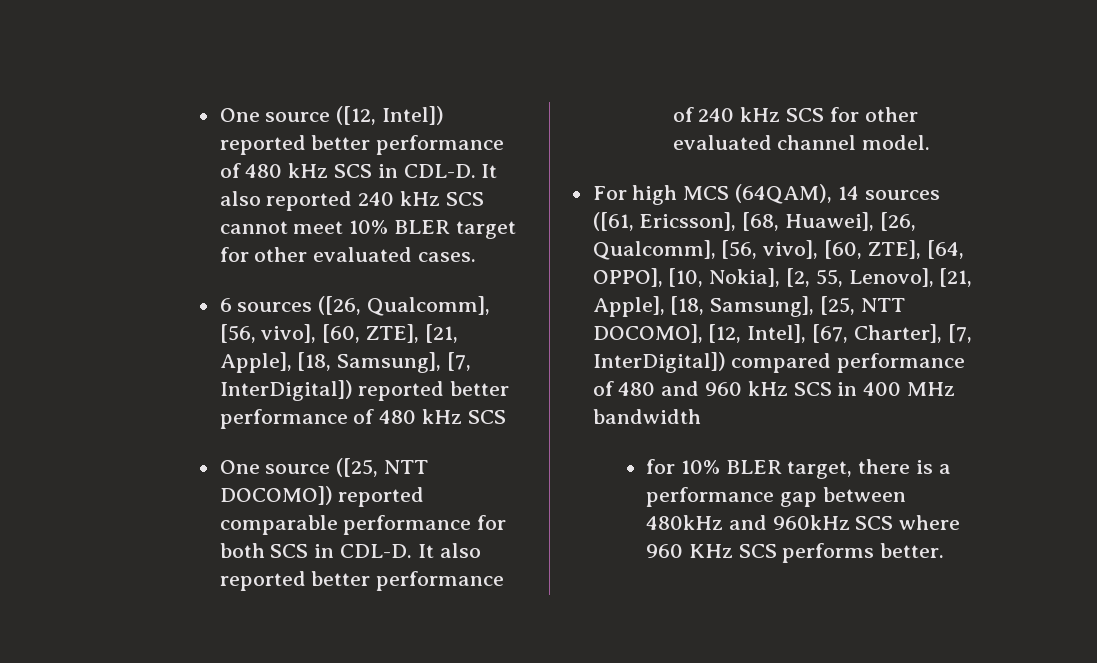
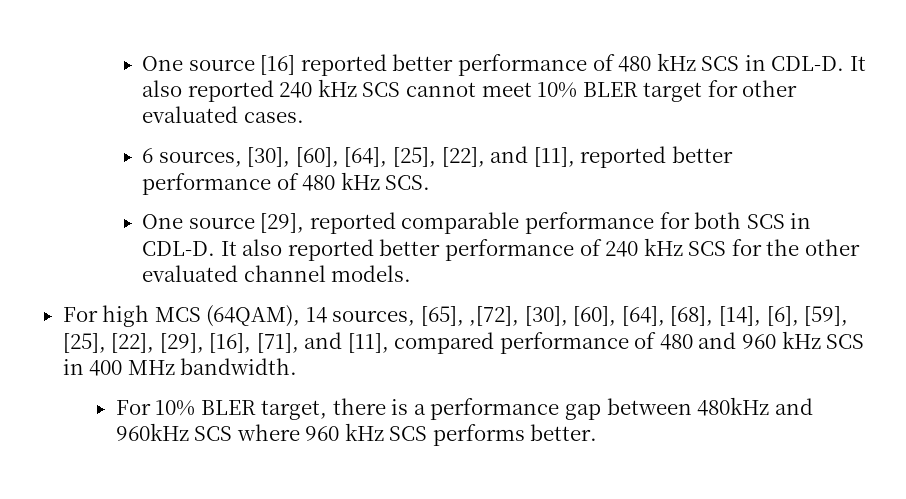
[219,106,445,125] One source ([12, Intel]) -> [142,55,296,75] One source [16]
[237,296,491,316] [219,324,458,343] [219,352,472,373] [219,380,510,401] [219,409,506,429] [219,458,429,477] [219,486,333,505] sources ([26, Qualcomm], [56, vivo], [60, ZTE], [21, Apple], [18, Samsung], [7, InterDigital]) reported better performance of 480 kHz SCS // One source ([25, NTT DOCOMO]) -> [158,146,733,168] [142,172,431,195] [142,213,305,233] sources, [30], [60], [64], [25], [22], and [11], reported better performance of 480 kHz SCS. // One source [29],
(859, 114) none -> [766,239,800,256] the
[862,135,931,150] model. -> [331,265,412,282] models.
[864,190,940,200] [592,212,916,231] [592,240,964,260] [592,268,973,287] [592,296,905,317] [592,324,972,343] [592,352,726,373] sources ([61, Ericsson], [68, Huawei], [26, Qualcomm], [56, vivo], [60, ZTE], [64, OPPO], [10, Nokia], [2, 55, Lenovo], [21, Apple], [18, Samsung], [25, NTT DOCOMO], [12, Intel], [67, Charter], [7, InterDigital]) -> [332,306,849,326] [62,332,389,353] sources, [65], ,[72], [30], [60], [64], [68], [14], [6], [59], [25], [22], [29], [16], [71], and [11],
[592,409,701,424] [645,459,675,474] bandwidth // for -> [180,358,298,375] [115,400,151,415] bandwidth. // For
[688,544,733,558] KHz -> [344,423,384,441] kHz

